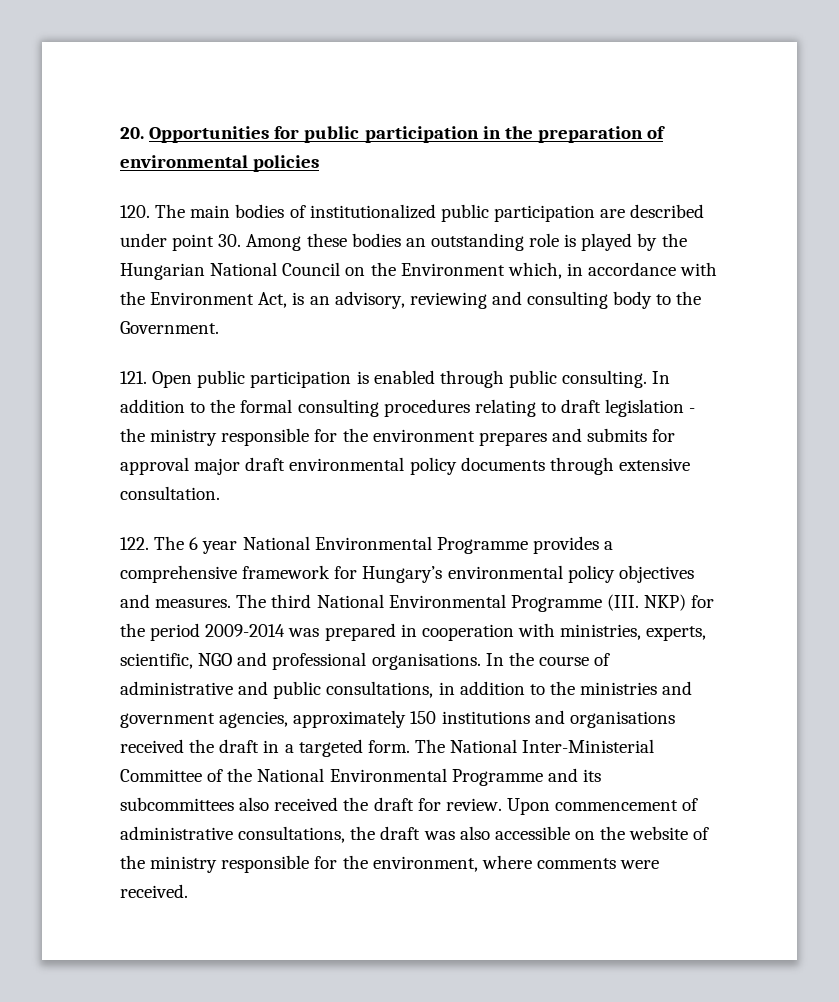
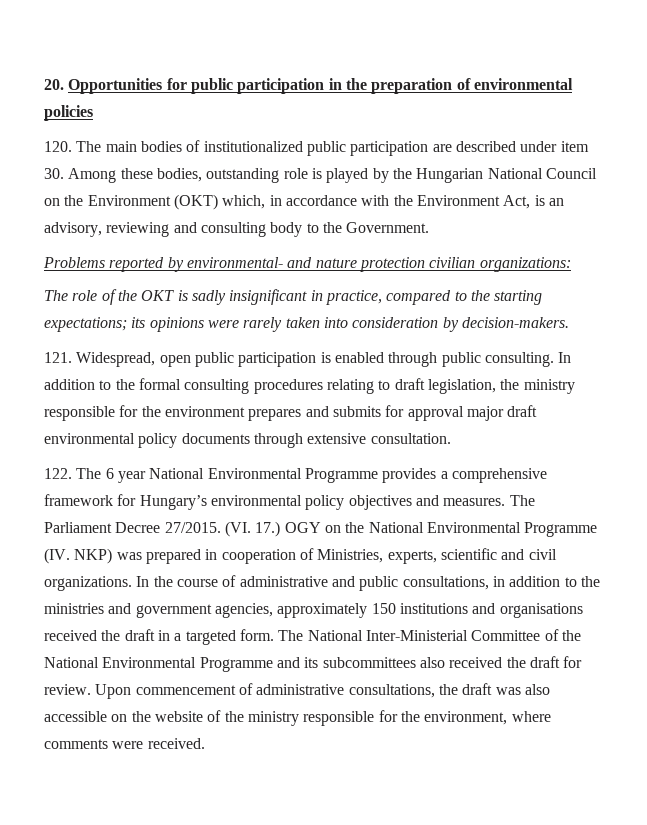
[172,234,215,251] point -> [560,141,589,152] item
[351,233,426,247] bodies an -> [156,168,202,182] bodies,
(505, 269) none -> [173,194,218,210] (OKT)
(219, 327) none -> [43,257,571,272] [44,289,543,305] [44,317,569,332] // Problems reported by environmental- and nature protection civilian organizations: // The role of the OKT is sadly insignificant in practice, compared to the starting expectations; its opinions were rarely taken into consideration by decision-makers.
[152,371,193,388] Open -> [76,352,191,367] Widespread, open
[605,399,696,417] legislation - -> [427,379,496,394] legislation,
[271,594,715,612] [120,623,707,641] [120,652,481,670] third National Environmental Programme (III. NKP) for the period 2009-2014 was prepared in cooperation with ministries, experts, scientific, NGO and professional organisations. -> [44,521,598,537] [44,548,557,564] [44,576,132,591] Parliament Decree 27/2015. (VI. 17.) OGY on the National Environmental Programme (IV. NKP) was prepared in cooperation of Ministries, experts, scientific and civil organizations.

